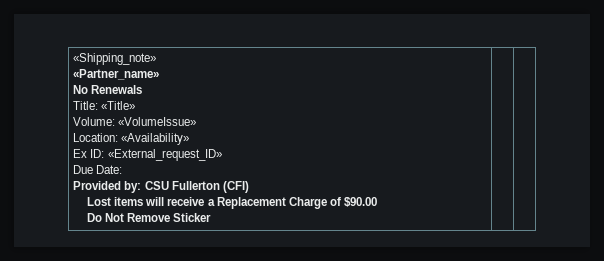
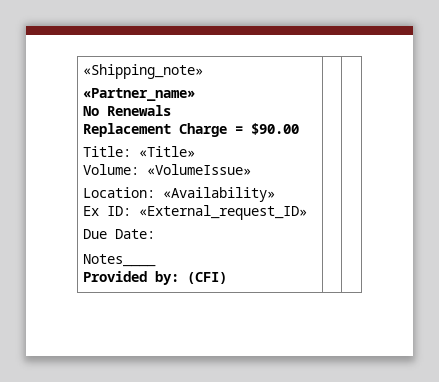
(143, 89) none -> [82,123,299,137] // Replacement Charge = $90.00
(123, 169) none -> [82,254,156,267] // Notes____
[144,181,220,190] CSU Fullerton -> (179, 278) none
[87,197,377,209] [87,213,212,222] // Lost items will receive a Replacement Charge of $90.00 // Do Not Remove Sticker -> (227, 278) none

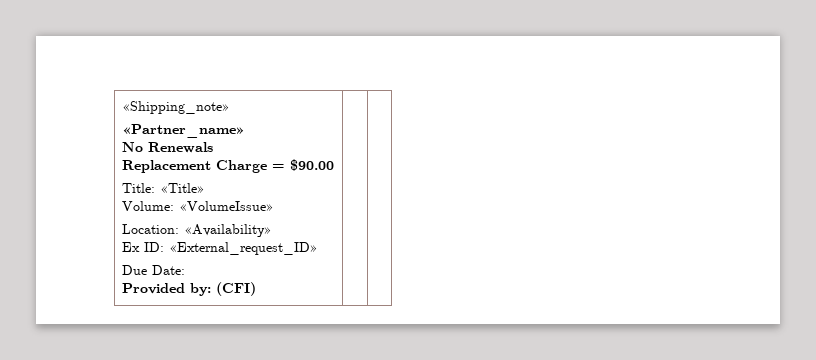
[82,254,156,267] // Notes____ -> (186, 270) none

